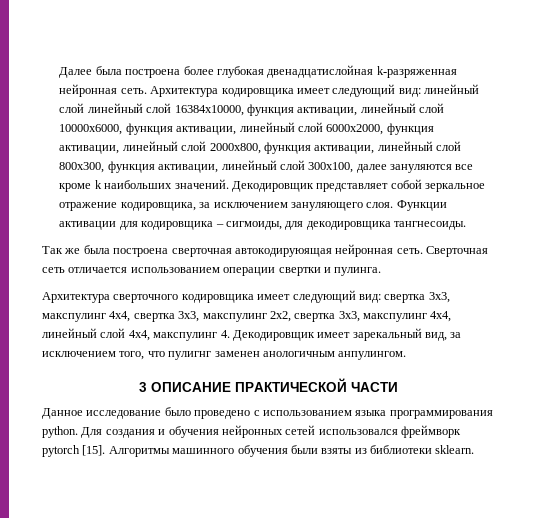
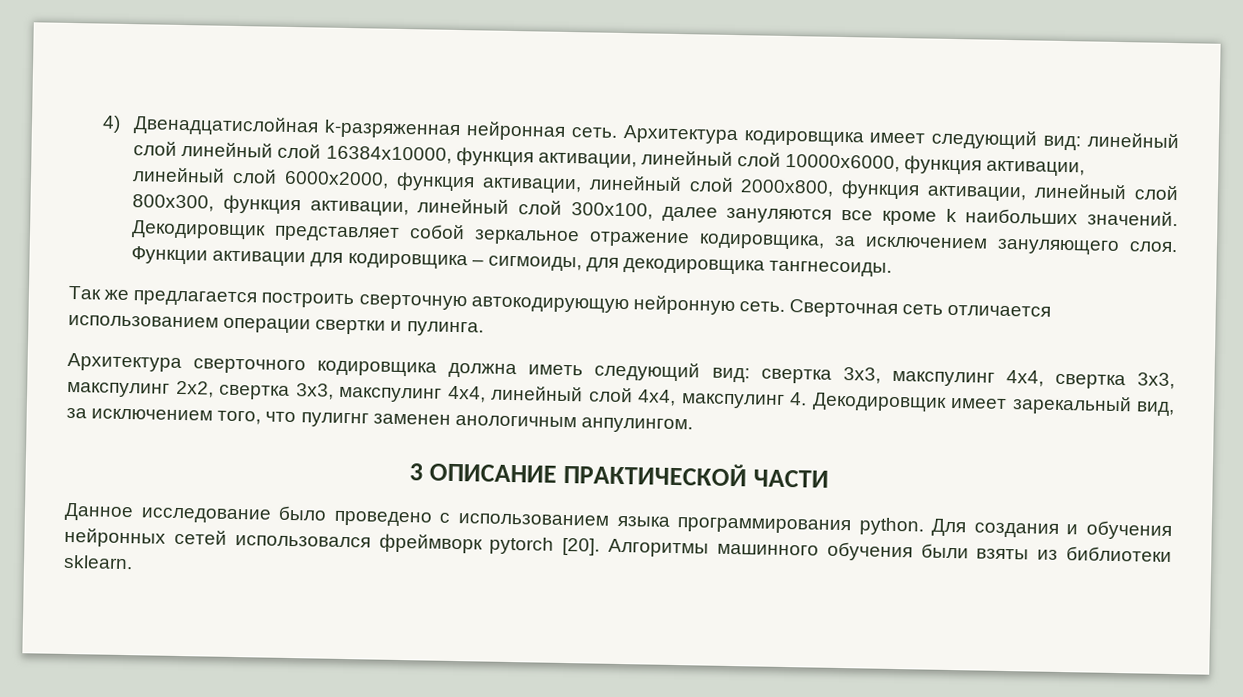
[59,65,374,78] Далее была построена более глубокая двенадцатислойная -> [102,115,320,137] 4) Двенадцатислойная
[83,244,394,257] была построена сверточная автокодируюящая нейронная -> [133,290,735,316] предлагается построить сверточную автокодирующую нейронную
[257,294,291,300] имеет -> [448,362,584,379] должна иметь
[82,445,106,456] [15]. -> [562,537,601,556] [20].

